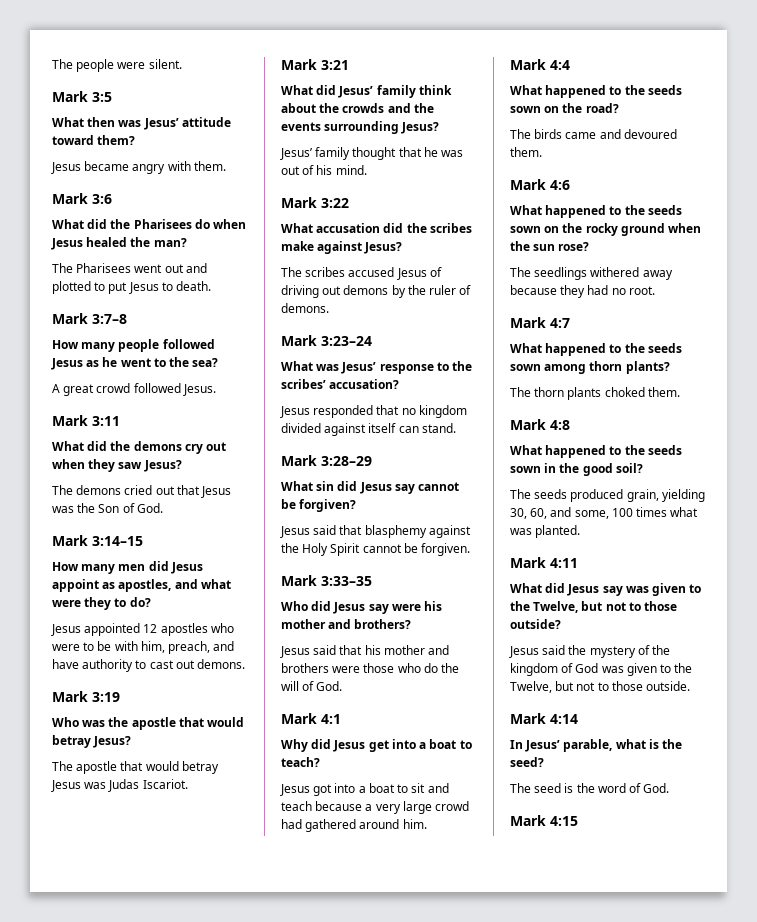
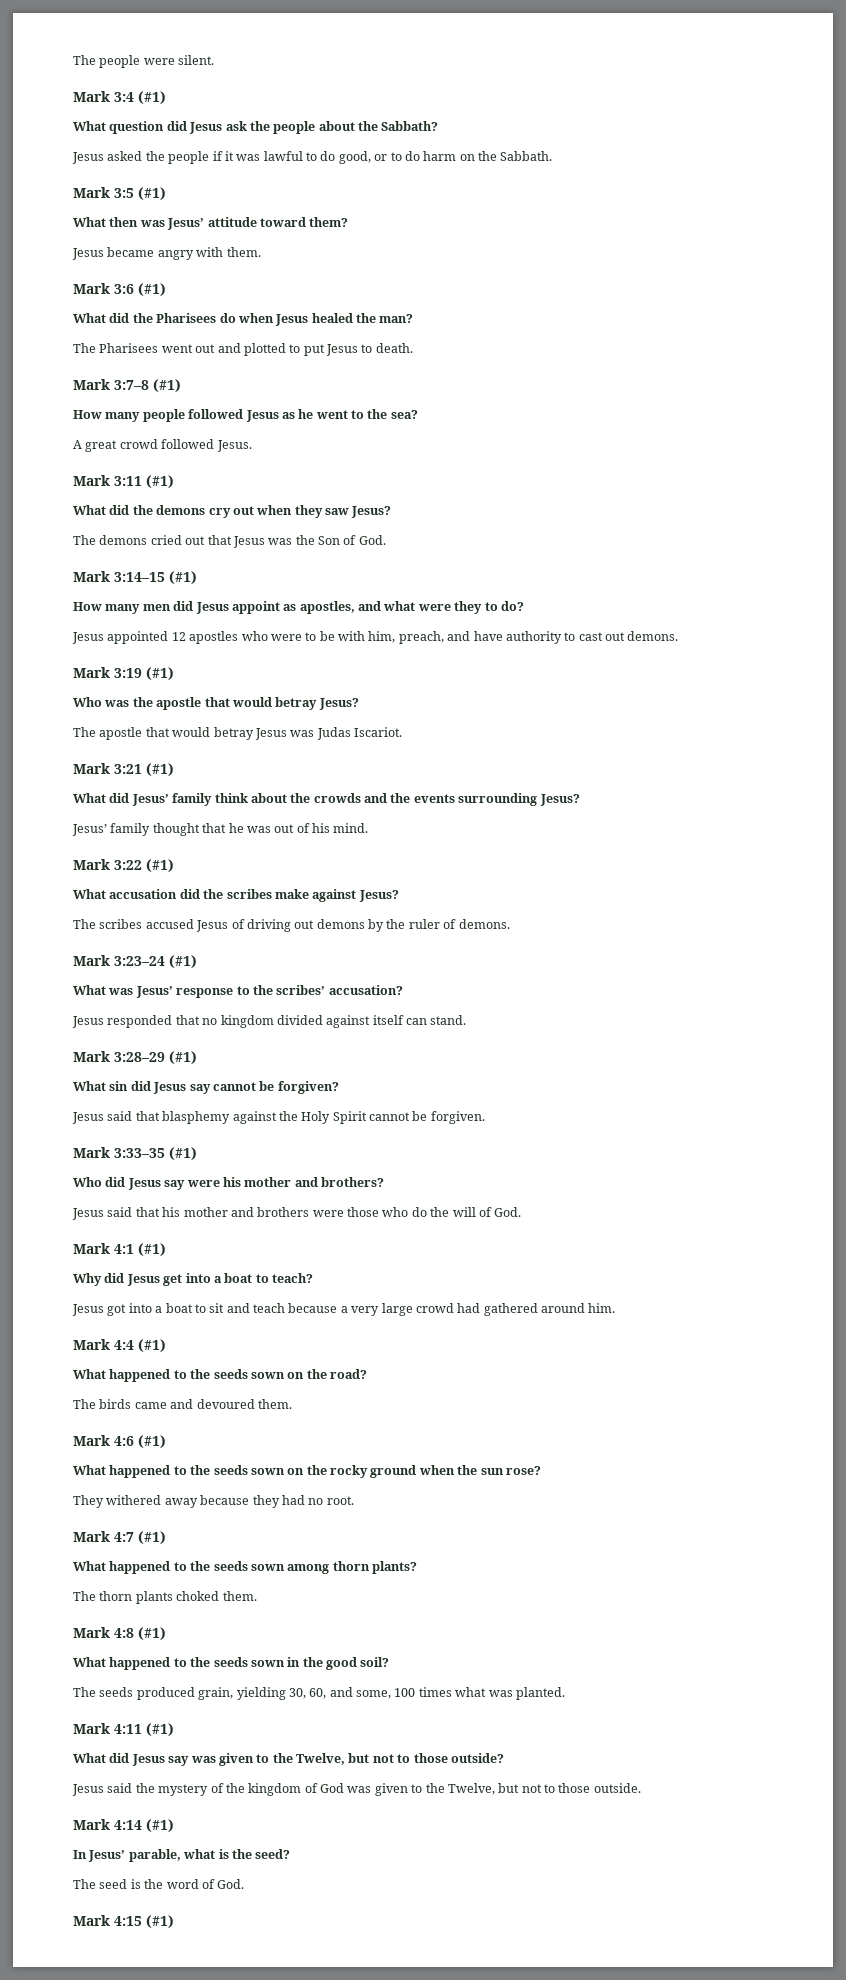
(182, 64) none -> [73,91,166,104] [73,121,439,134] [72,151,553,164] // Mark 3:4 (#1) // What question did Jesus ask the people about the Sabbath? // Jesus asked the people if it was lawful to do good, or to do harm on the Sabbath.
(112, 97) none -> [138,187,166,200] (#1)
(112, 199) none -> [138,283,166,296] (#1)
(127, 319) none -> [153,379,181,392] (#1)
(120, 421) none -> [146,475,174,488] (#1)
(143, 541) none -> [169,571,197,584] (#1)
(120, 697) none -> [146,667,174,680] (#1)
(349, 65) none -> [146,763,174,776] (#1)
(349, 203) none -> [146,859,174,872] (#1)
(372, 341) none -> [169,955,197,968] (#1)
(372, 461) none -> [169,1051,197,1064] (#1)
(372, 581) none -> [169,1147,197,1160] (#1)
(341, 719) none -> [138,1243,166,1256] (#1)
(570, 65) none -> [138,1339,166,1352] (#1)
(570, 185) none -> [138,1435,166,1448] (#1)
[510,267,588,280] The seedlings -> [73,1495,104,1508] They
(570, 323) none -> [138,1531,166,1544] (#1)
(570, 425) none -> [138,1627,166,1640] (#1)
(578, 563) none -> [146,1723,174,1736] (#1)
(578, 719) none -> [146,1819,174,1832] (#1)
(578, 821) none -> [146,1915,174,1928] (#1)

